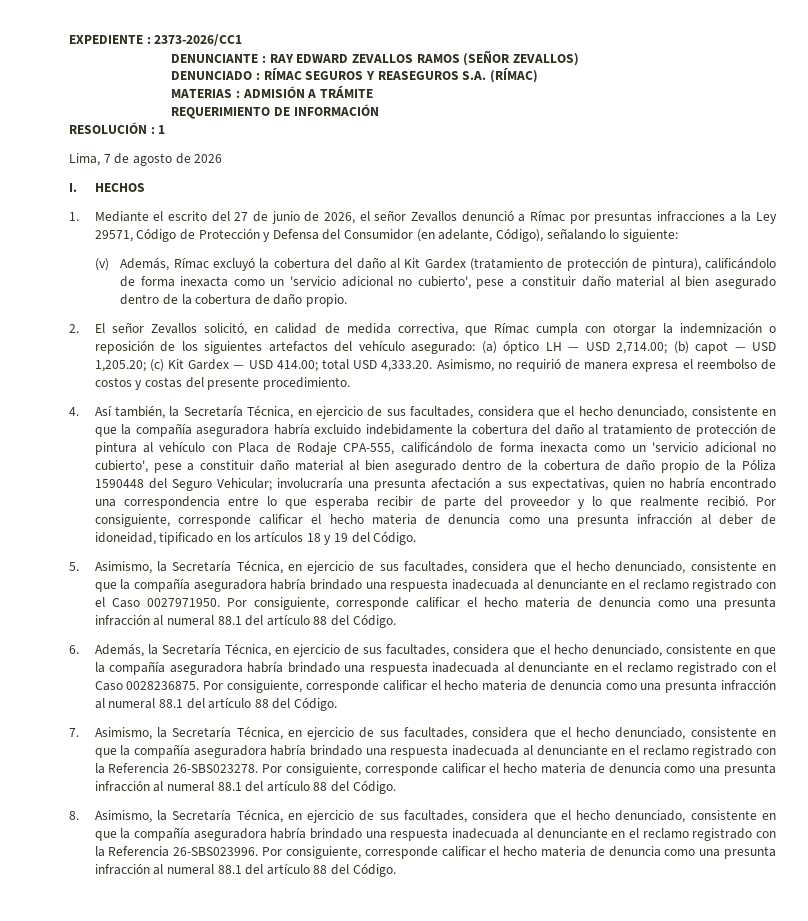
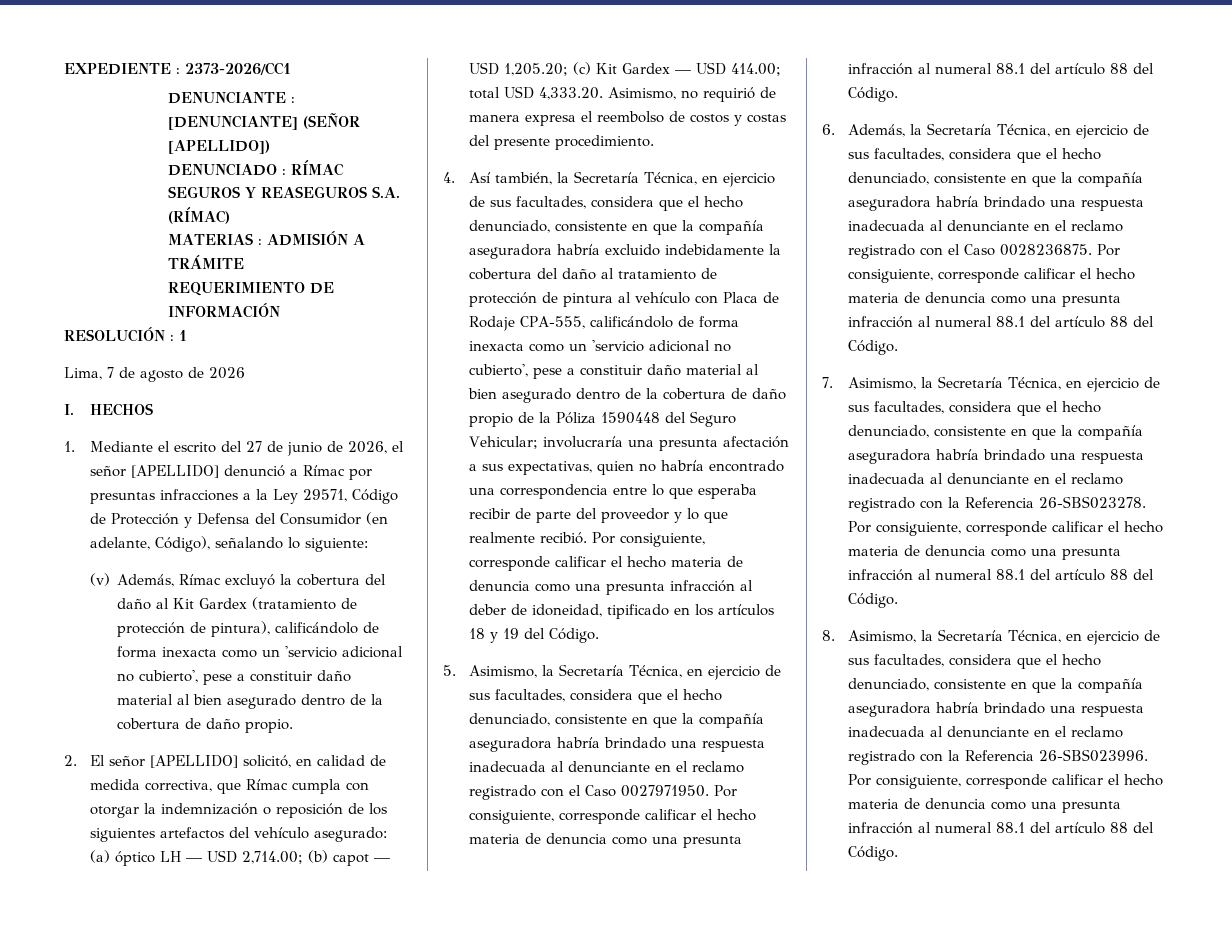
[269,50,579,66] RAY EDWARD ZEVALLOS RAMOS (SEÑOR ZEVALLOS) -> [167,113,360,130] [167,140,270,154] [DENUNCIANTE] (SEÑOR [APELLIDO])
[410,211,457,222] Zevallos -> [130,465,219,478] [APELLIDO]
[150,323,197,334] Zevallos -> [149,755,238,768] [APELLIDO]

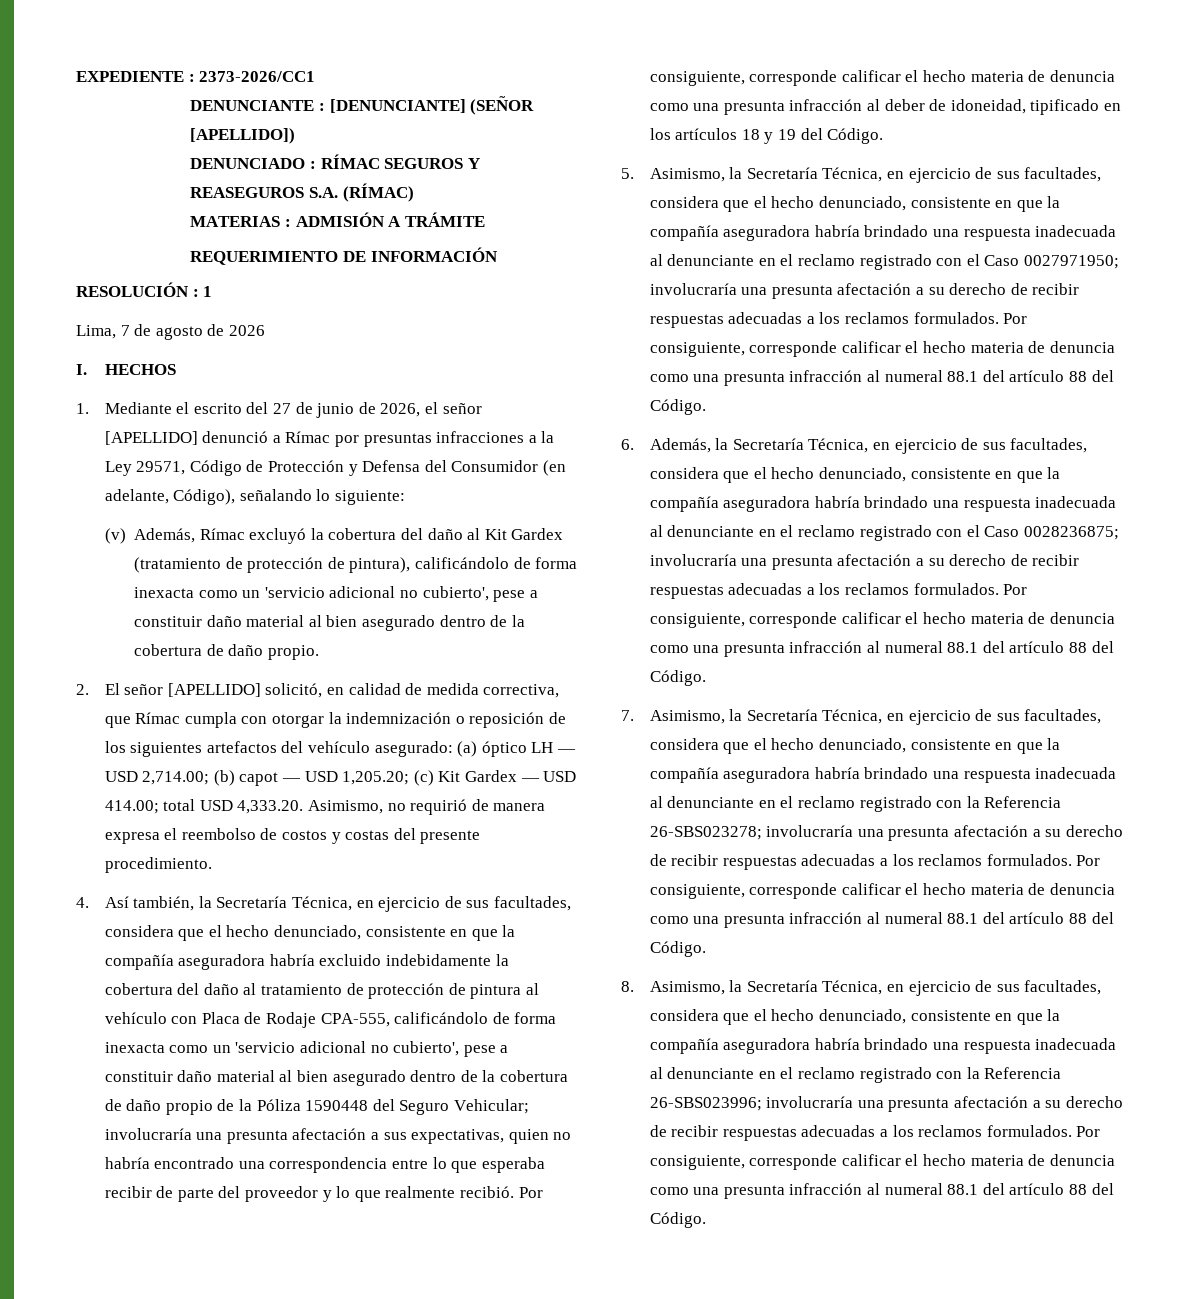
[620,785,709,797] 0027971950. -> [1023,255,1119,269] [649,283,1080,299] [649,312,999,328] 0027971950; involucraría una presunta afectación a su derecho de recibir respuestas adecuadas a los reclamos formulados.
[999,244,1092,256] 0028236875. -> [1023,526,1119,540] [649,554,1080,570] [649,583,999,599] 0028236875; involucraría una presunta afectación a su derecho de recibir respuestas adecuadas a los reclamos formulados.
[1038,496,1146,509] 26-SBS023278. -> [649,825,1123,841] [649,854,1072,870] 26-SBS023278; involucraría una presunta afectación a su derecho de recibir respuestas adecuadas a los reclamos formulados.
[1038,749,1148,762] 26-SBS023996. -> [649,1096,1123,1112] [649,1125,1072,1141] 26-SBS023996; involucraría una presunta afectación a su derecho de recibir respuestas adecuadas a los reclamos formulados.

